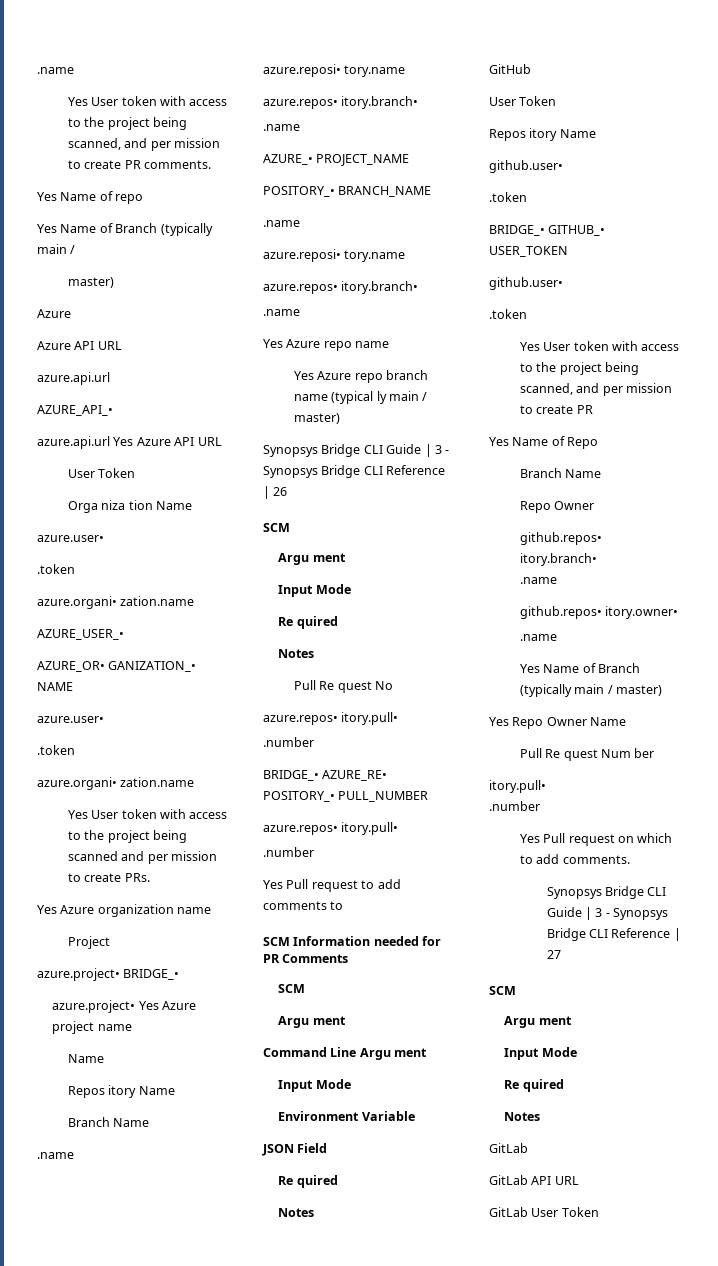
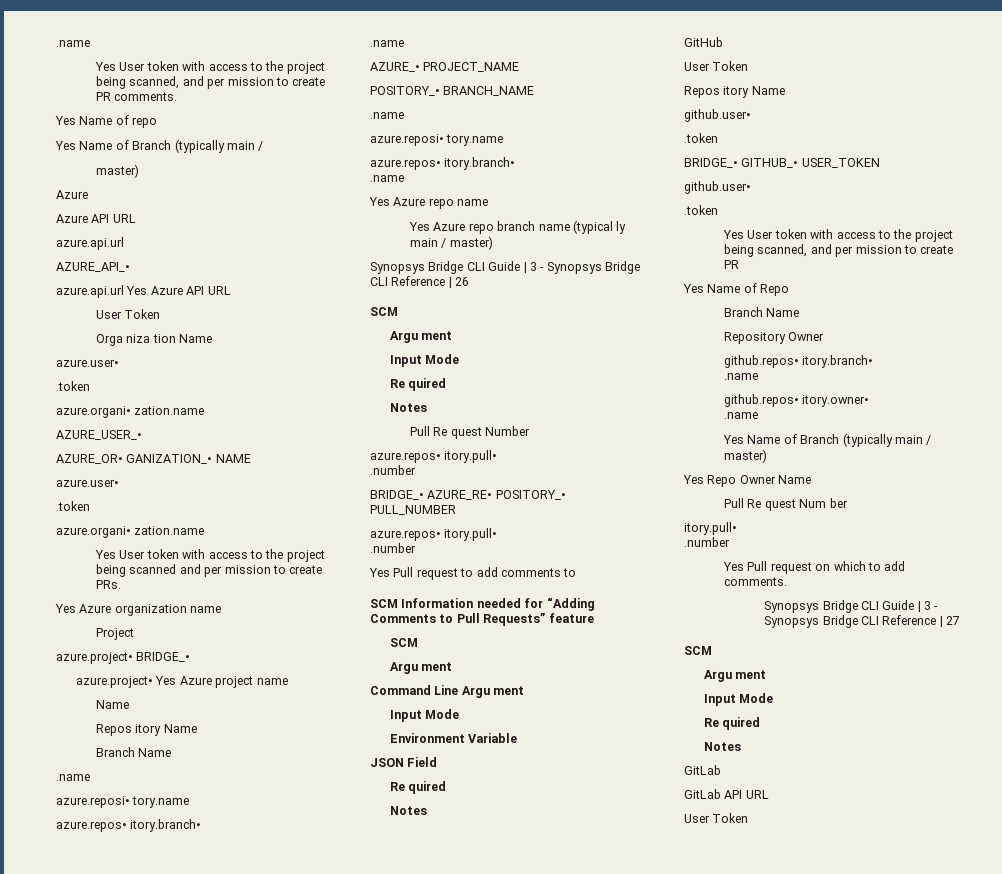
[374,681,393,690] No -> [485,426,531,436] Number
[263,954,280,963] PR -> [546,597,595,611] “Adding
(349, 958) none -> [439,613,594,626] to Pull Requests” feature
[519,501,551,513] Repo -> [724,332,787,344] Repository
[489,1207,528,1217] GitLab -> (769, 794) none

